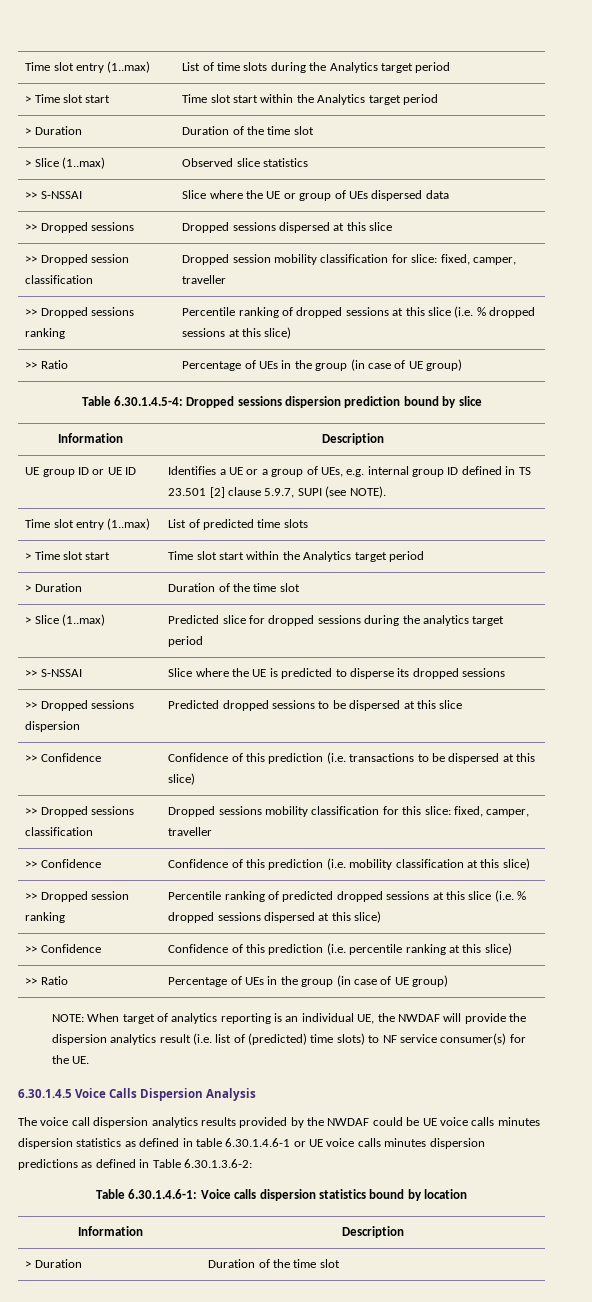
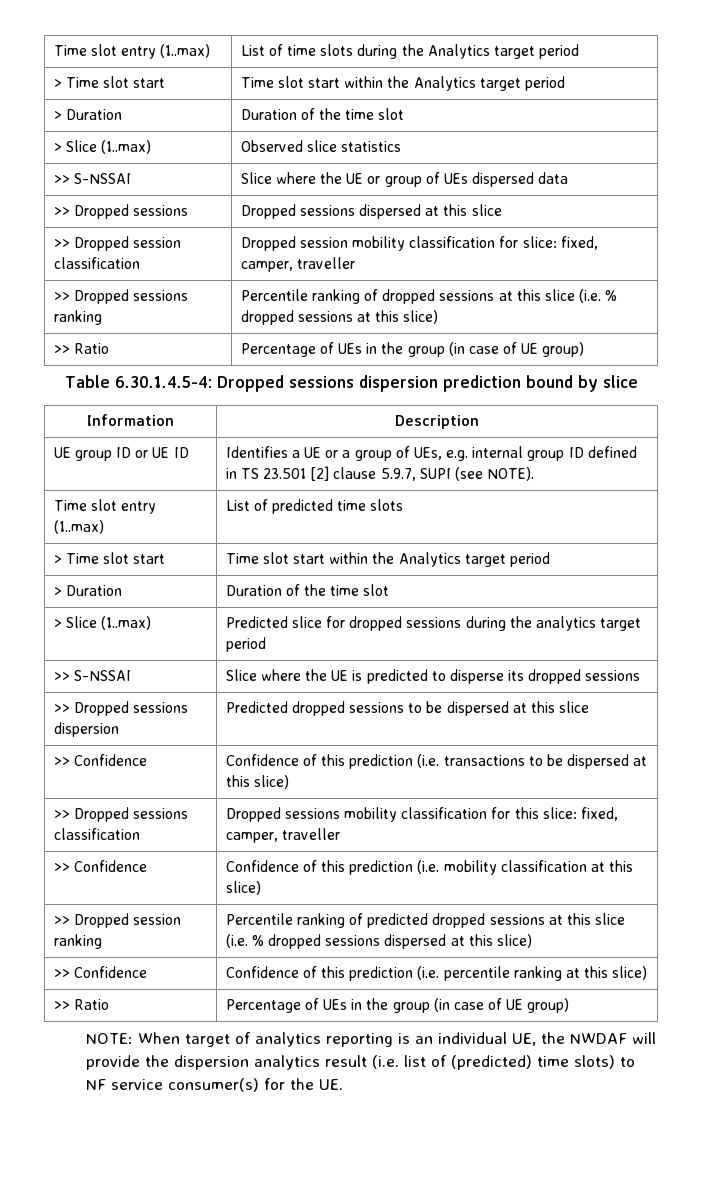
[18,1088,257,1101] [18,1117,540,1128] [18,1138,485,1149] [18,1159,252,1170] [96,1189,467,1201] [77,1226,143,1236] [342,1226,404,1238] [25,1259,82,1268] [208,1259,340,1268] // 6.30.1.4.5 Voice Calls Dispersion Analysis // The voice call dispersion analytics results provided by the NWDAF could be UE voice calls minutes dispersion statistics as defined in table 6.30.1.4.6-1 or UE voice calls minutes dispersion predictions as defined in Table 6.30.1.3.6-2: // Table 6.30.1.4.6-1: Voice calls dispersion statistics bound by location // Information | Description // > Duration | Duration of the time slot -> (344, 1084) none

